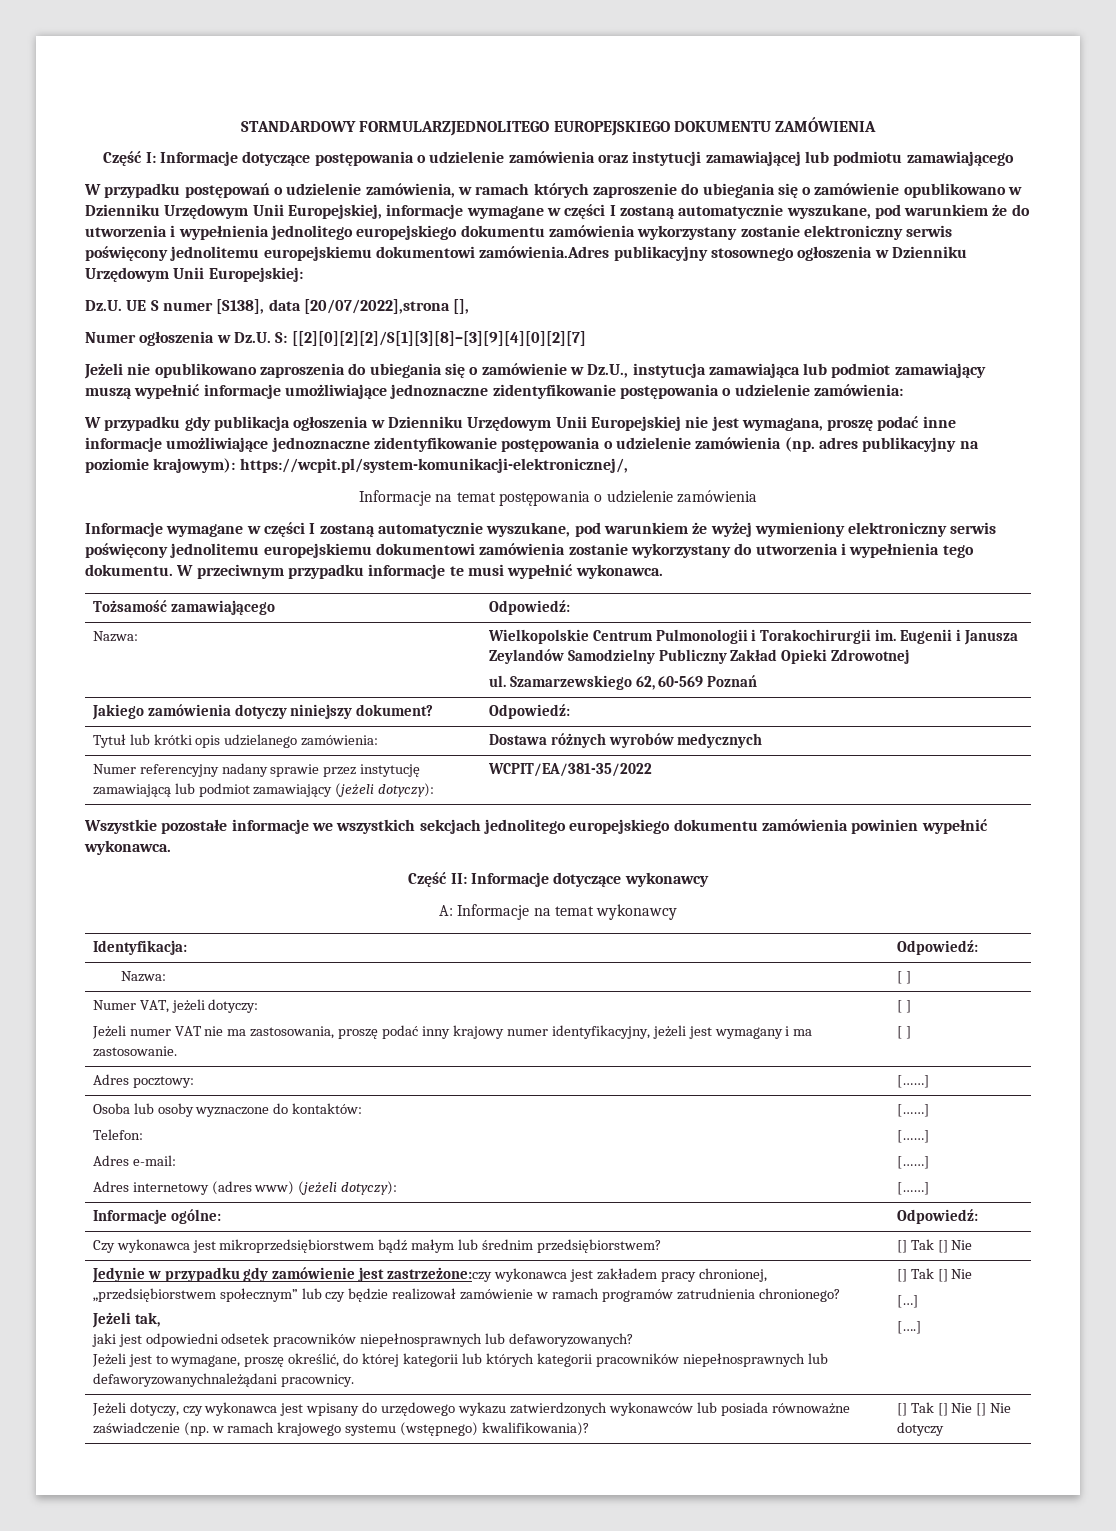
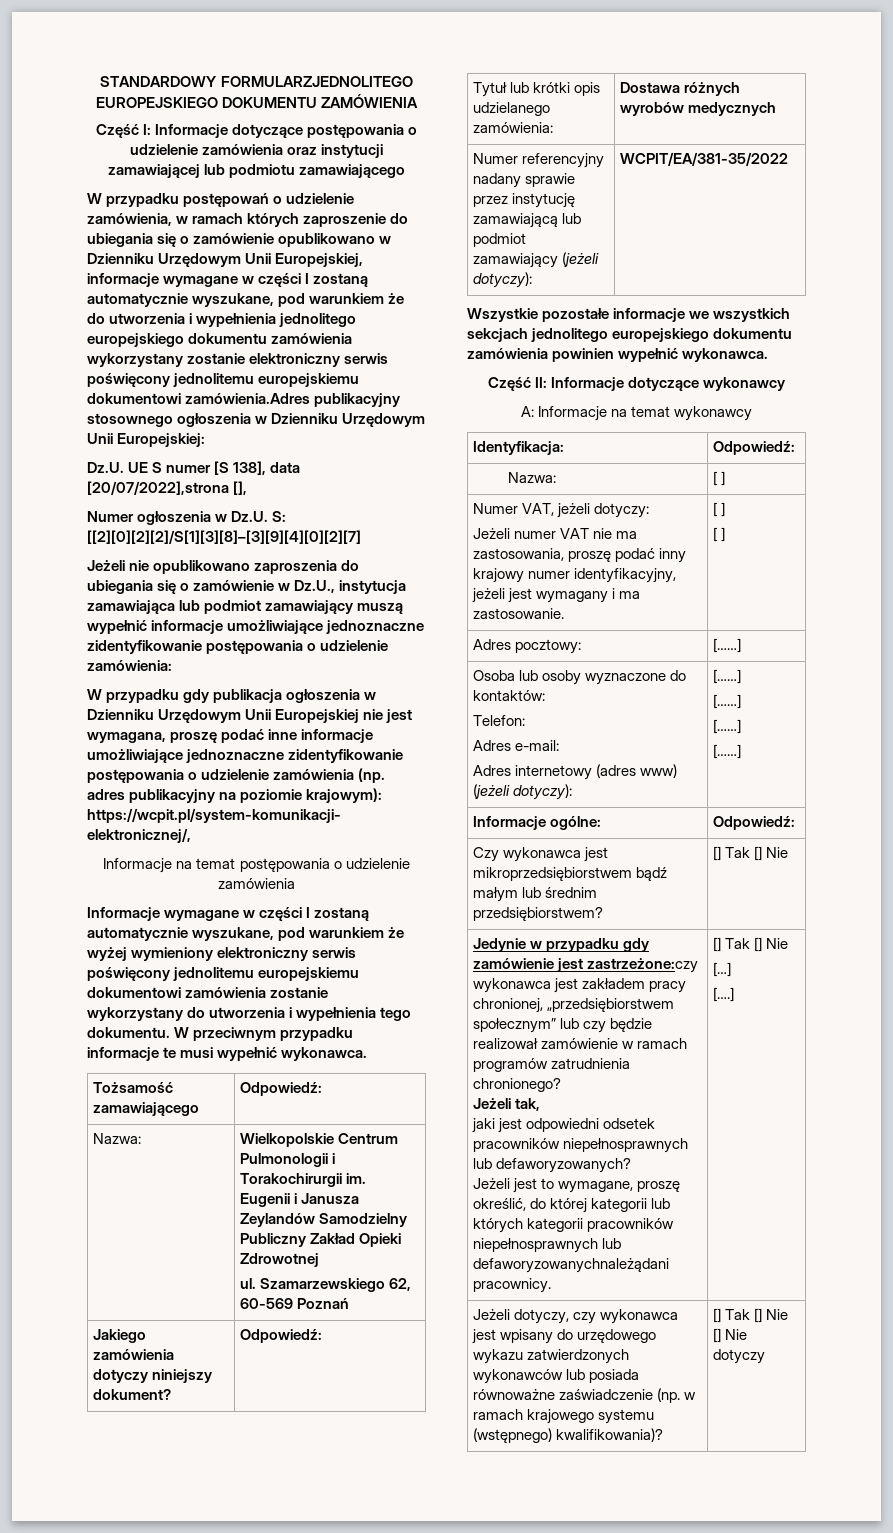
[216,299,265,314] [S138], -> [214,461,267,475] [S 138],

